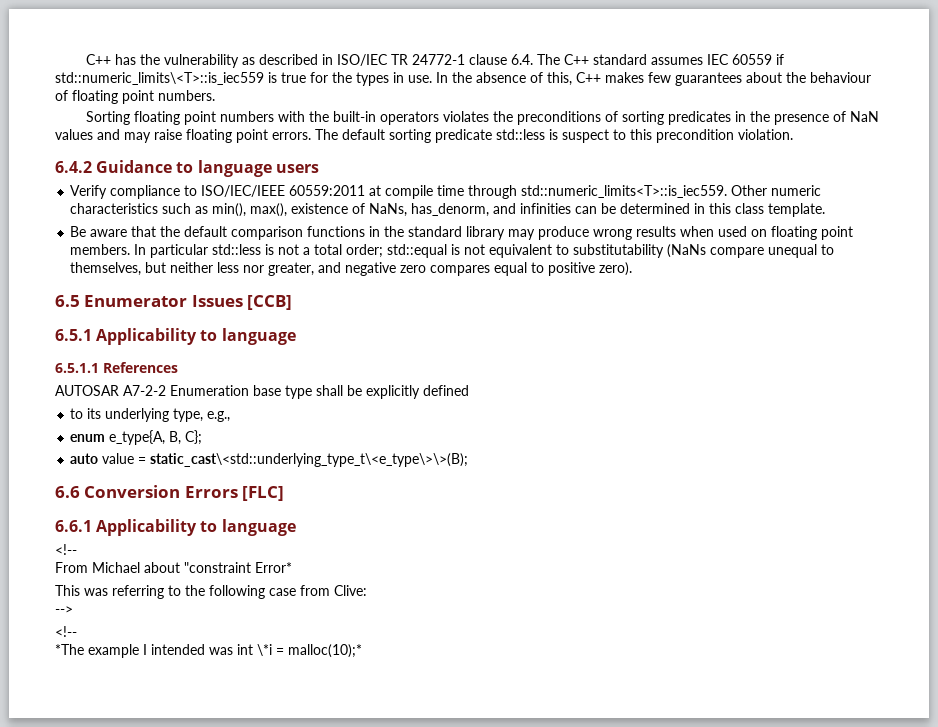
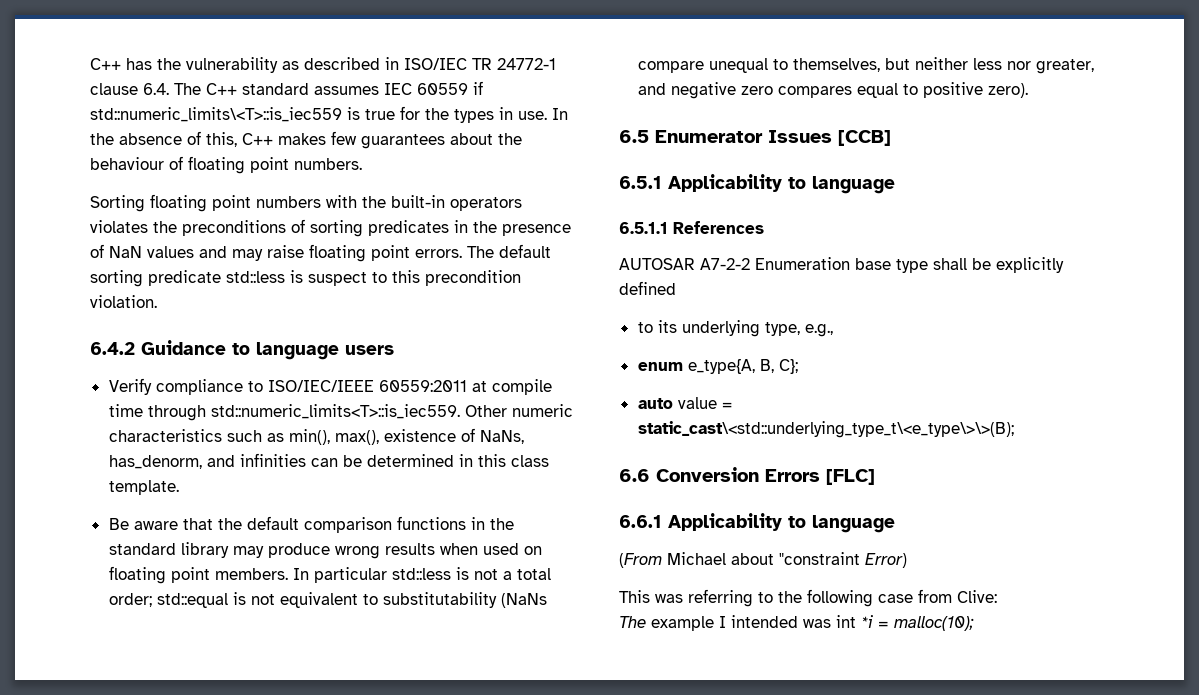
[55,544,77,555] [55,562,88,573] <!-- // From -> [619,553,662,568] (From
[255,562,292,573] Error* -> [865,553,907,568] Error)
[55,606,73,614] [55,626,77,637] [55,644,84,655] --> // <!-- // *The -> [619,616,646,628] The
[257,644,362,658] \*i = malloc(10);* -> [861,615,974,631] *i = malloc(10);

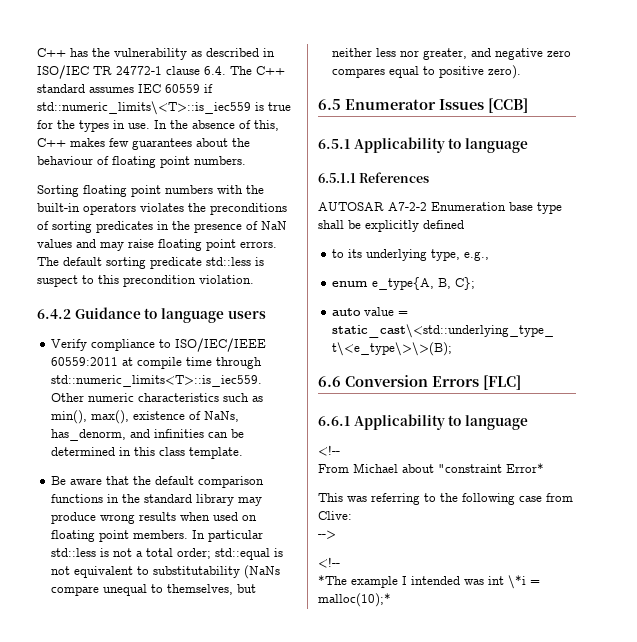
[619,553,662,568] (From -> [318,445,340,456] [318,464,349,473] <!-- // From
[865,553,907,568] Error) -> [506,463,544,473] Error*
[619,616,646,628] The -> [318,530,336,539] [318,557,340,568] [318,575,347,585] --> // <!-- // *The
[861,615,974,631] *i = malloc(10); -> [508,575,540,589] [318,593,391,607] \*i = malloc(10);*

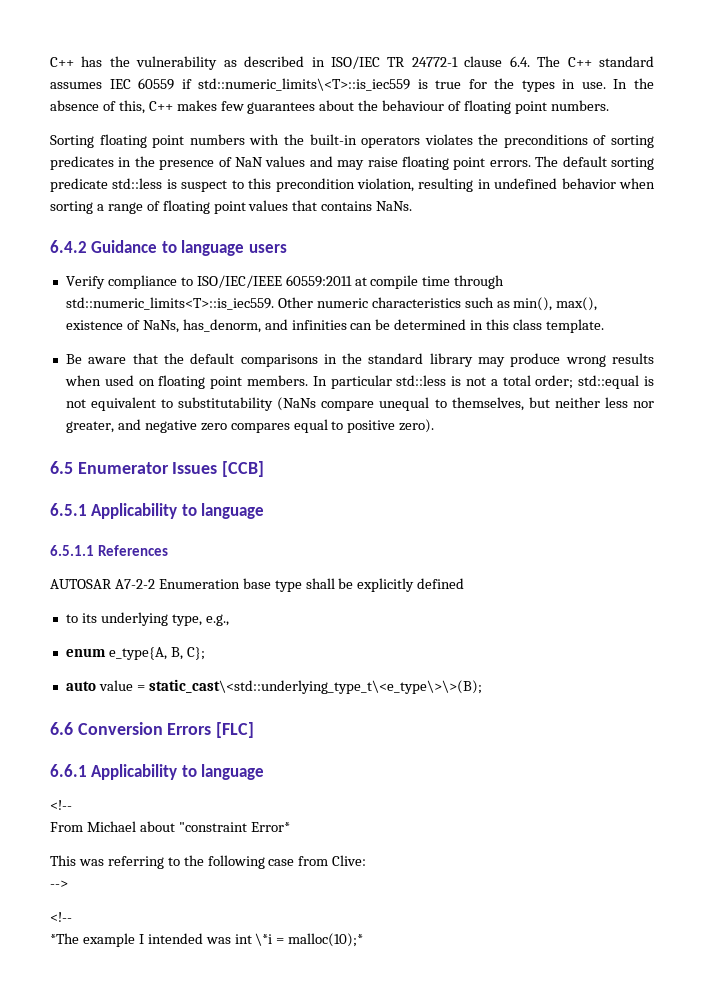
[199,275,254,284] violation. -> [356,178,656,192] [50,200,413,214] violation, resulting in undefined behavior when sorting a range of floating point values that contains NaNs.
[198,476,265,488] [51,494,104,503] comparison functions -> [240,354,318,367] comparisons

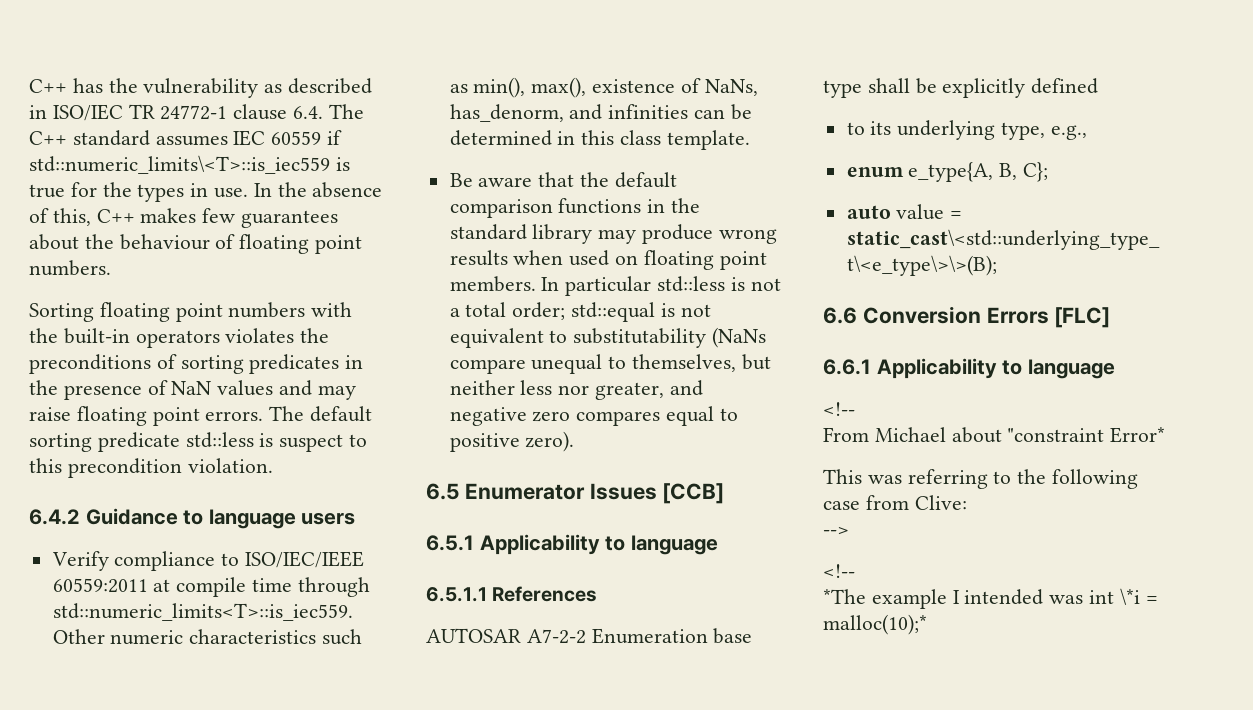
[356,178,656,192] [50,200,413,214] violation, resulting in undefined behavior when sorting a range of floating point values that contains NaNs. -> [187,458,273,473] violation.
[240,354,318,367] comparisons -> [449,198,642,218] comparison functions

